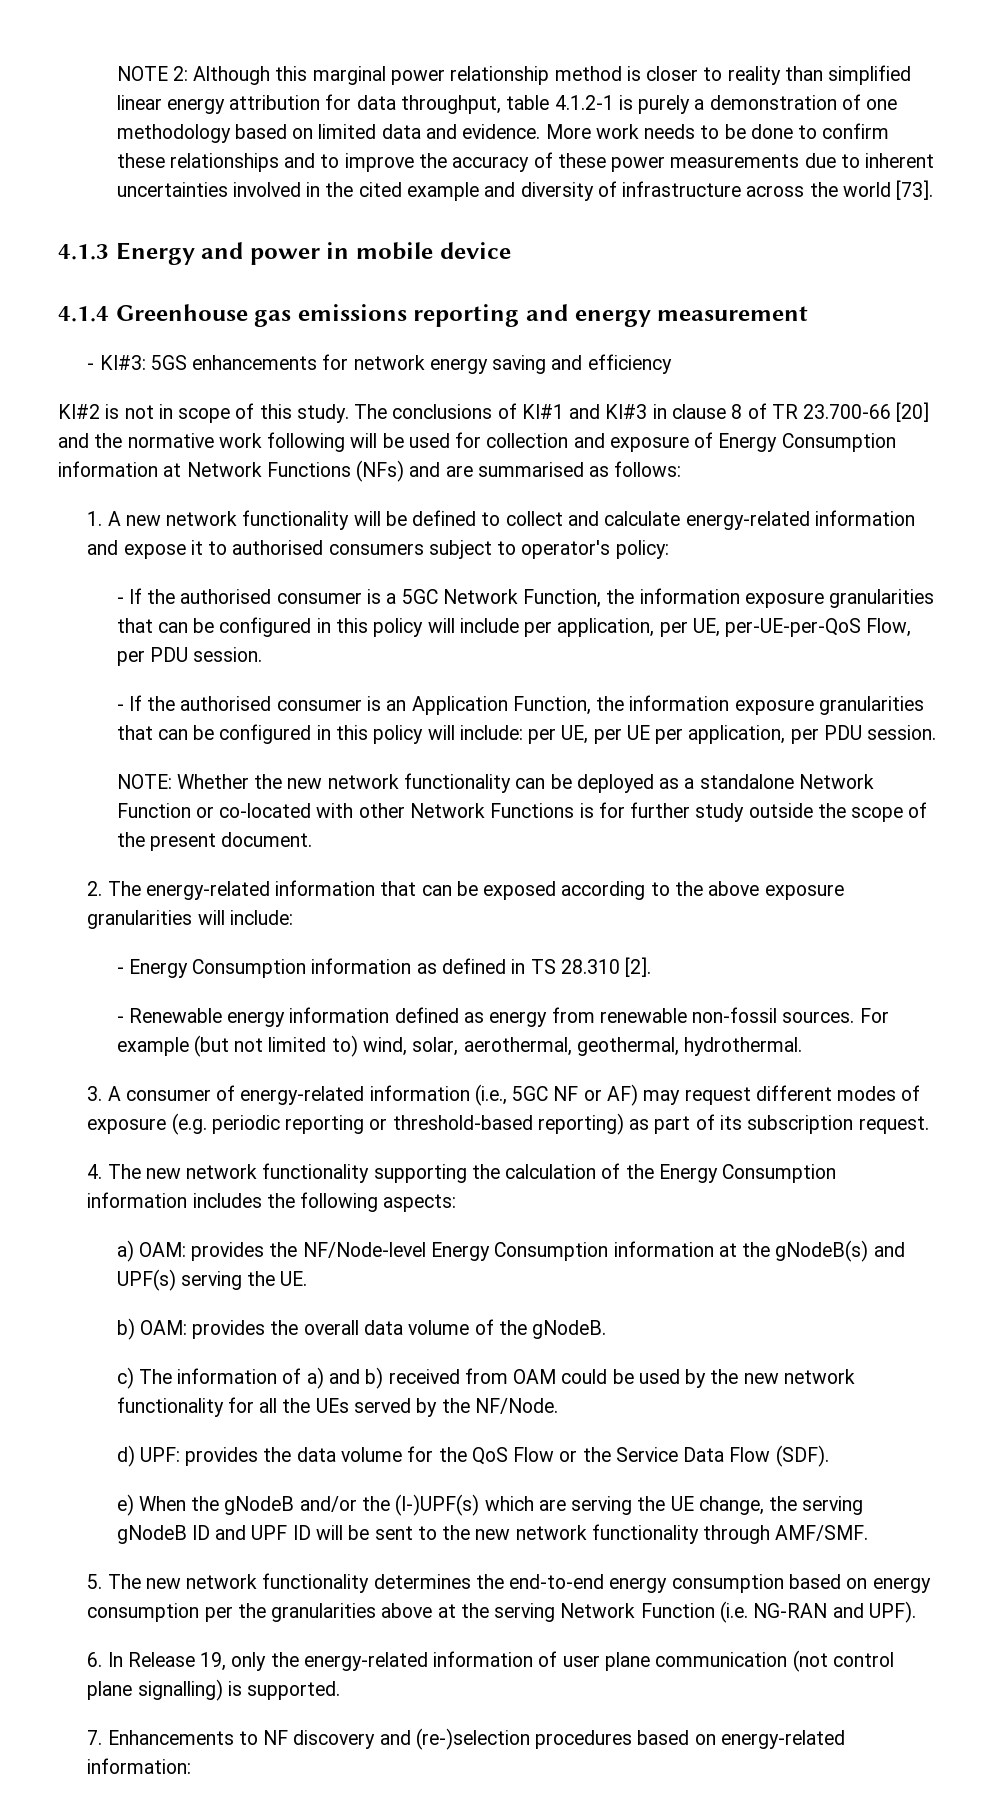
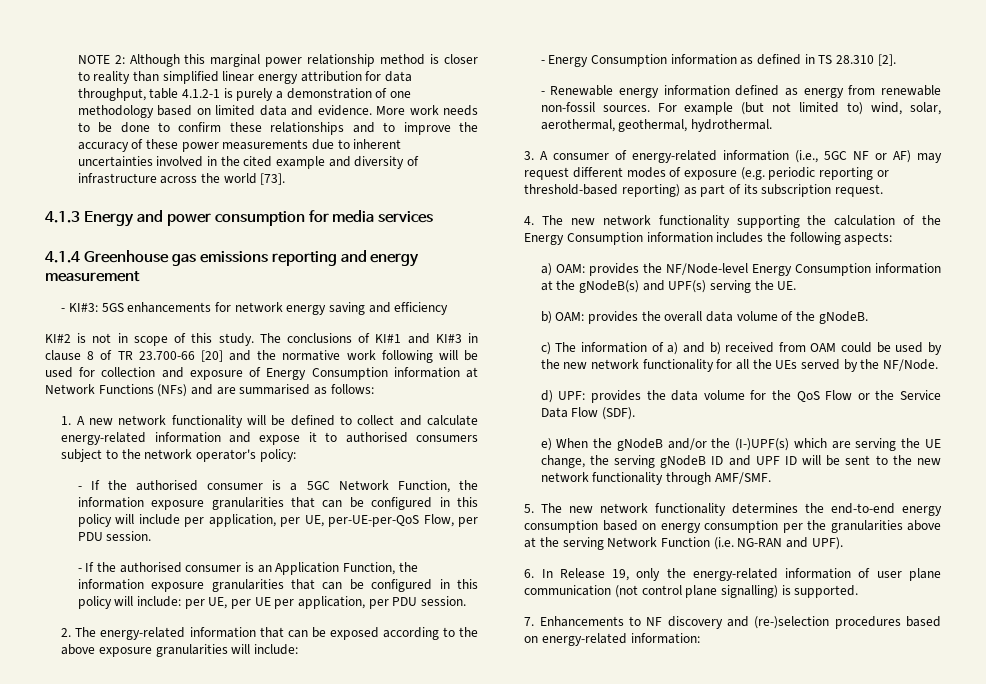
[326,242,511,260] in mobile device -> [214,210,434,226] consumption for media services
(517, 548) none -> [121,449,193,459] the network
[116,773,874,793] [116,802,928,822] [116,832,313,851] // NOTE: Whether the new network functionality can be deployed as a standalone Network Function or co-located with other Network Functions is for further study outside the scope of the present document. -> (466, 601) none

